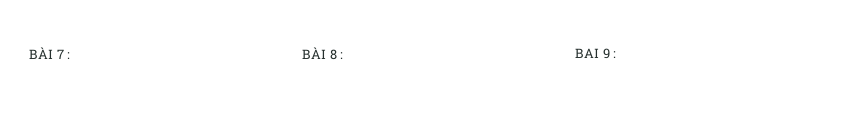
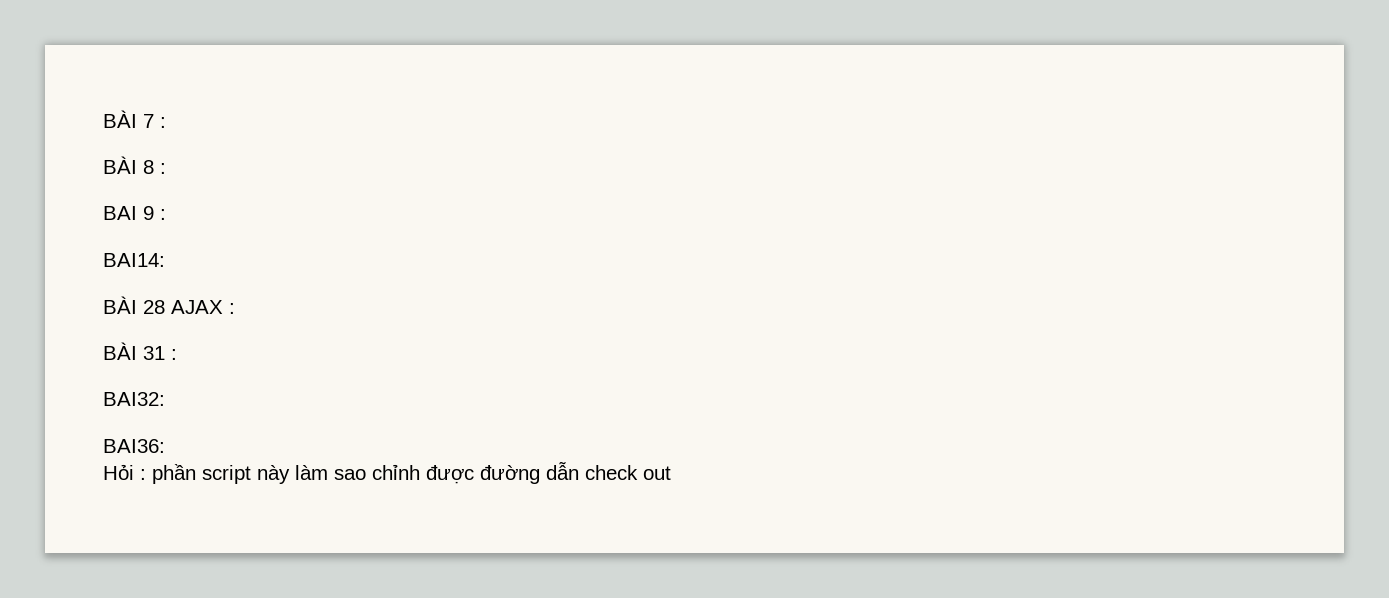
(617, 54) none -> [103,253,165,267] [103,296,235,314] [103,342,177,360] [103,392,165,406] [103,439,165,453] [103,462,671,484] // BAI14: // BÀI 28 AJAX : // BÀI 31 : // BAI32: // BAI36: // Hỏi : phần script này làm sao chỉnh được đường dẫn check out

